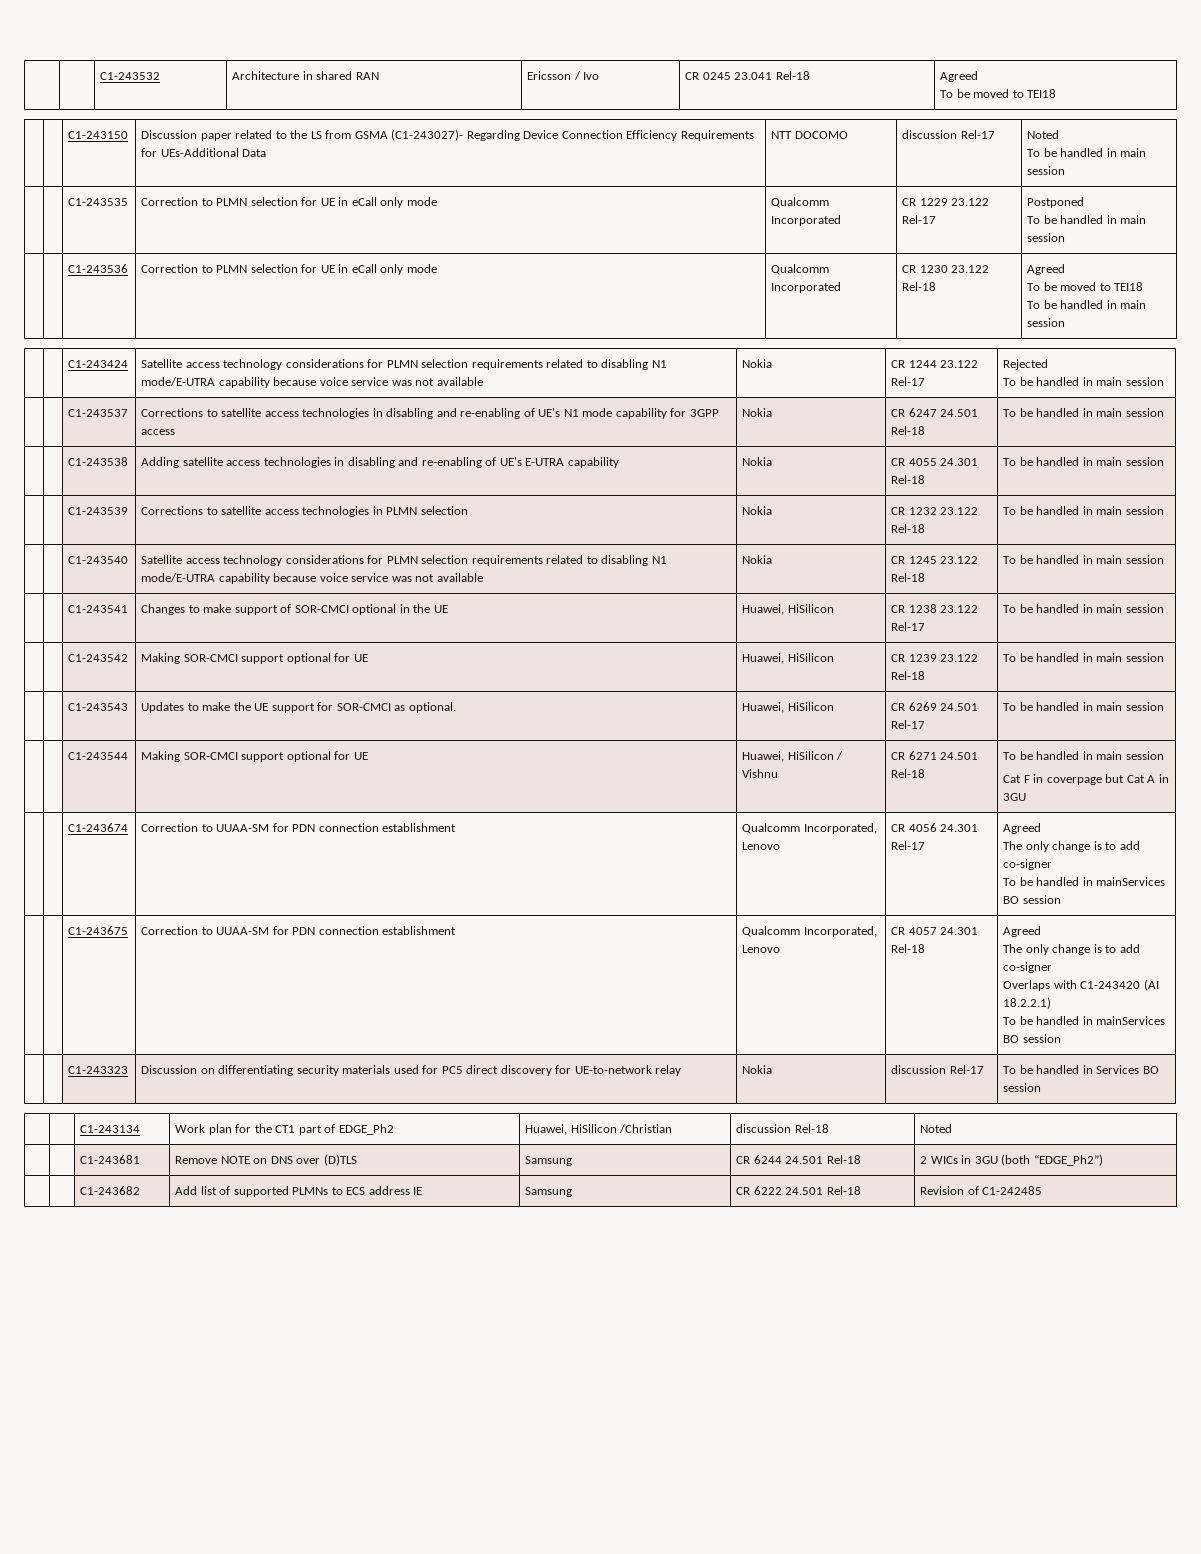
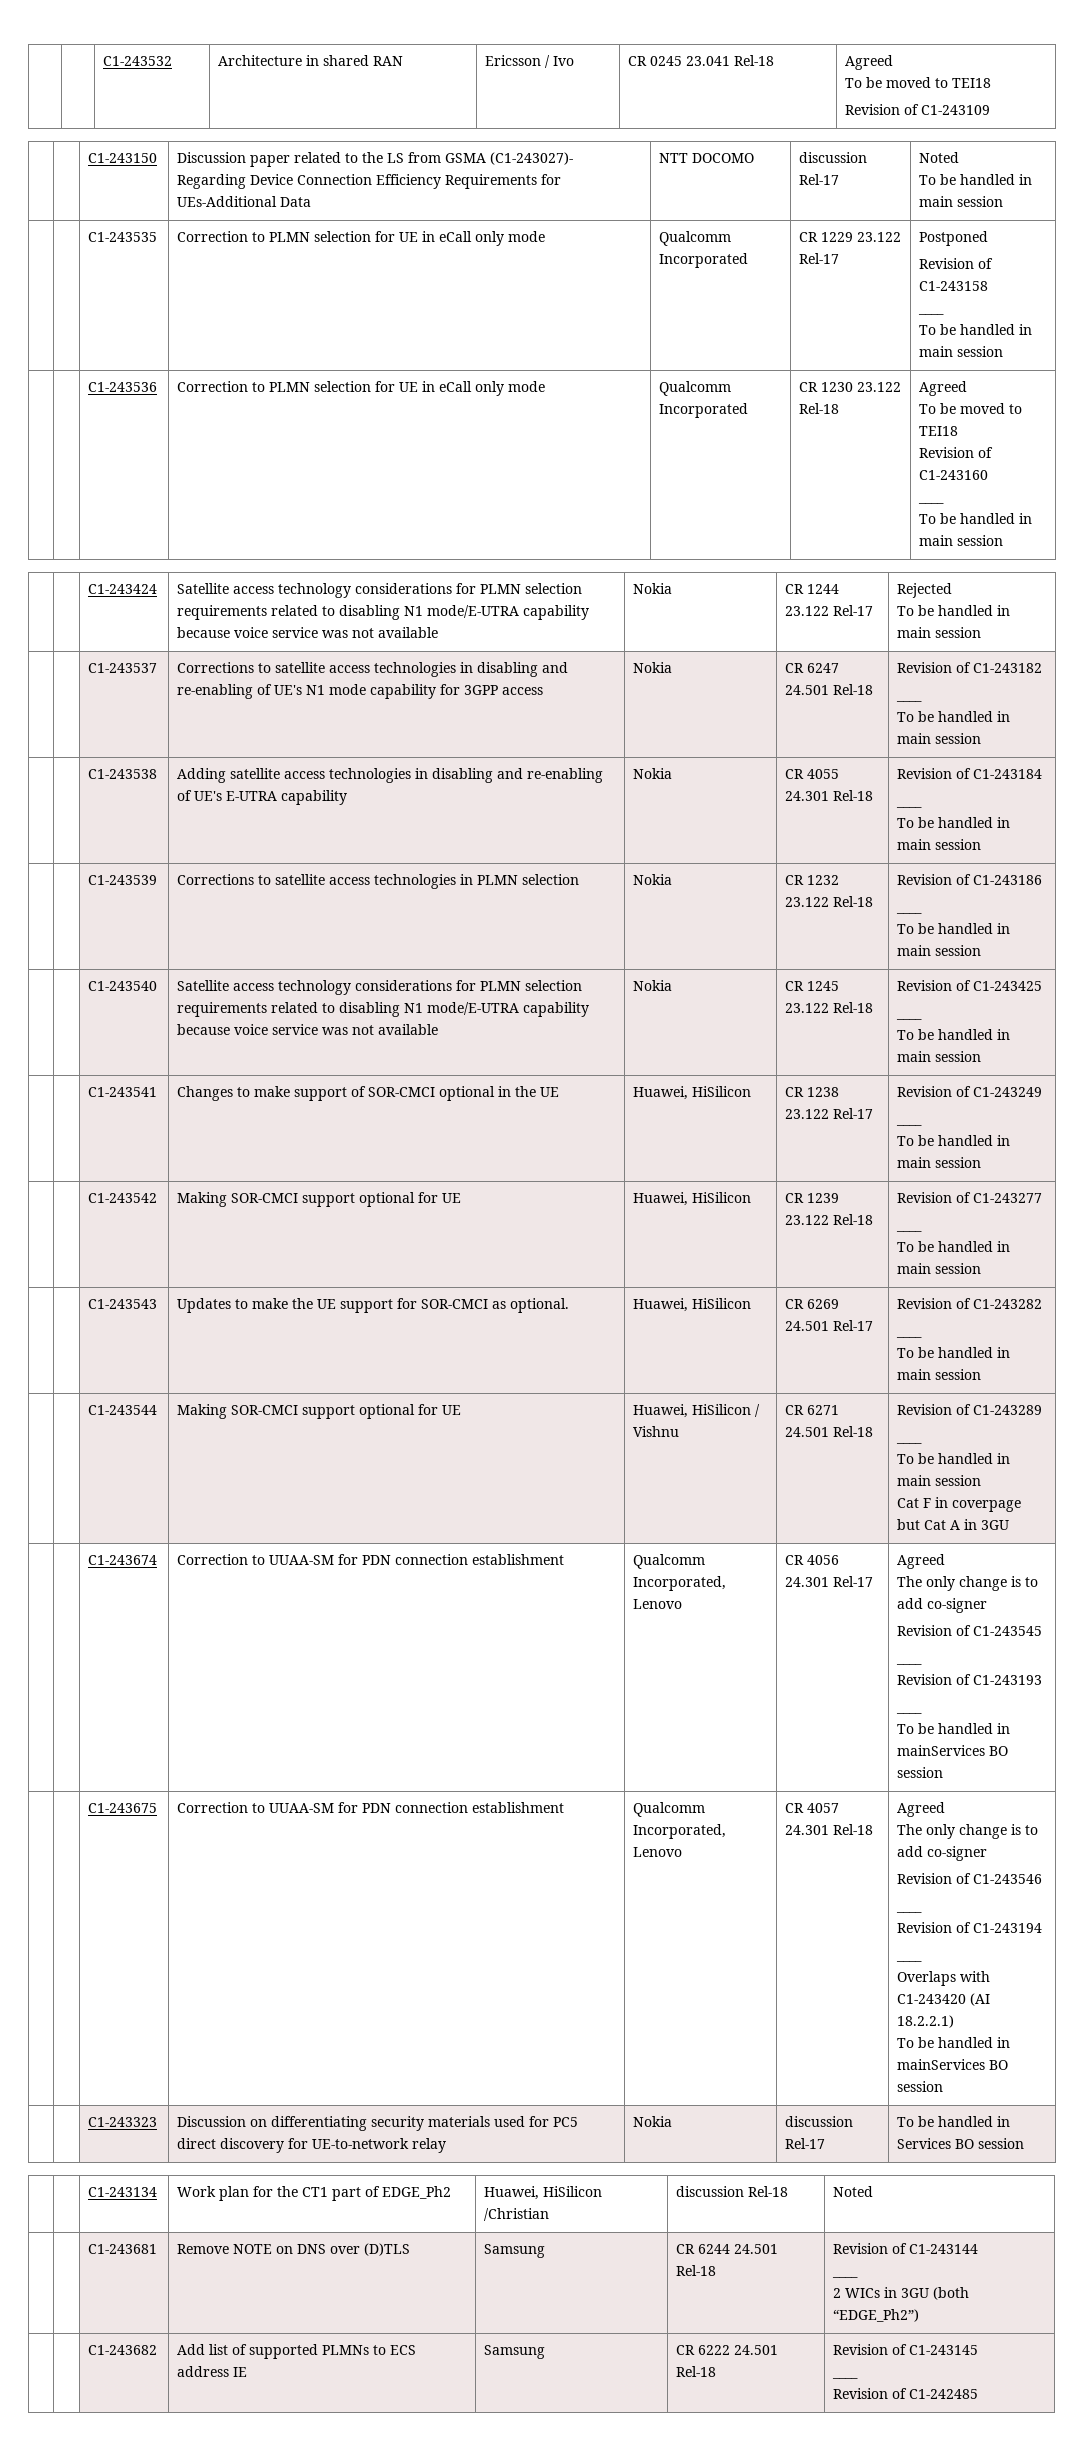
(1057, 93) none -> [845,104,991,115] // Revision of C1-243109
(1085, 202) none -> [919,258,994,269] [919,281,989,291] [918,313,945,315] // Revision of C1-243158 // ____
(1144, 286) none -> [919,447,994,458] [919,470,989,480] [918,502,945,504] // Revision of C1-243160 // ____
(926, 430) none -> [897,662,1043,673] [896,700,923,702] Revision of C1-243182 // ____ //
(926, 479) none -> [897,768,1043,779] [896,806,923,808] Revision of C1-243184 // ____ //
(926, 528) none -> [897,874,1043,885] [896,912,923,914] Revision of C1-243186 // ____ //
(926, 577) none -> [897,980,1043,991] [896,1018,923,1020] Revision of C1-243425 // ____ //
(926, 626) none -> [897,1086,1043,1097] [896,1124,923,1126] Revision of C1-243249 // ____ //
(926, 675) none -> [897,1192,1043,1203] [896,1230,923,1232] Revision of C1-243277 // ____ //
(926, 724) none -> [897,1298,1043,1309] [896,1336,923,1338] Revision of C1-243282 // ____ //
(926, 773) none -> [897,1404,1043,1415] [896,1442,923,1444] Revision of C1-243289 // ____ //
(1053, 864) none -> [897,1625,1043,1636] [896,1663,923,1665] [897,1674,1043,1685] [896,1712,923,1714] // Revision of C1-243545 // ____ // Revision of C1-243193 // ____
(1053, 967) none -> [897,1873,1043,1884] [896,1911,923,1913] [897,1922,1043,1933] [896,1960,923,1962] // Revision of C1-243546 // ____ // Revision of C1-243194 // ____
(861, 1159) none -> [833,2243,979,2254] [832,2276,859,2278] Revision of C1-243144 // ____ //
(979, 1190) none -> [909,2345,979,2355] [832,2377,859,2379] [833,2388,908,2399] C1-243145 // ____ // Revision of

